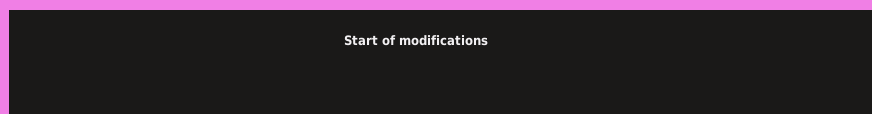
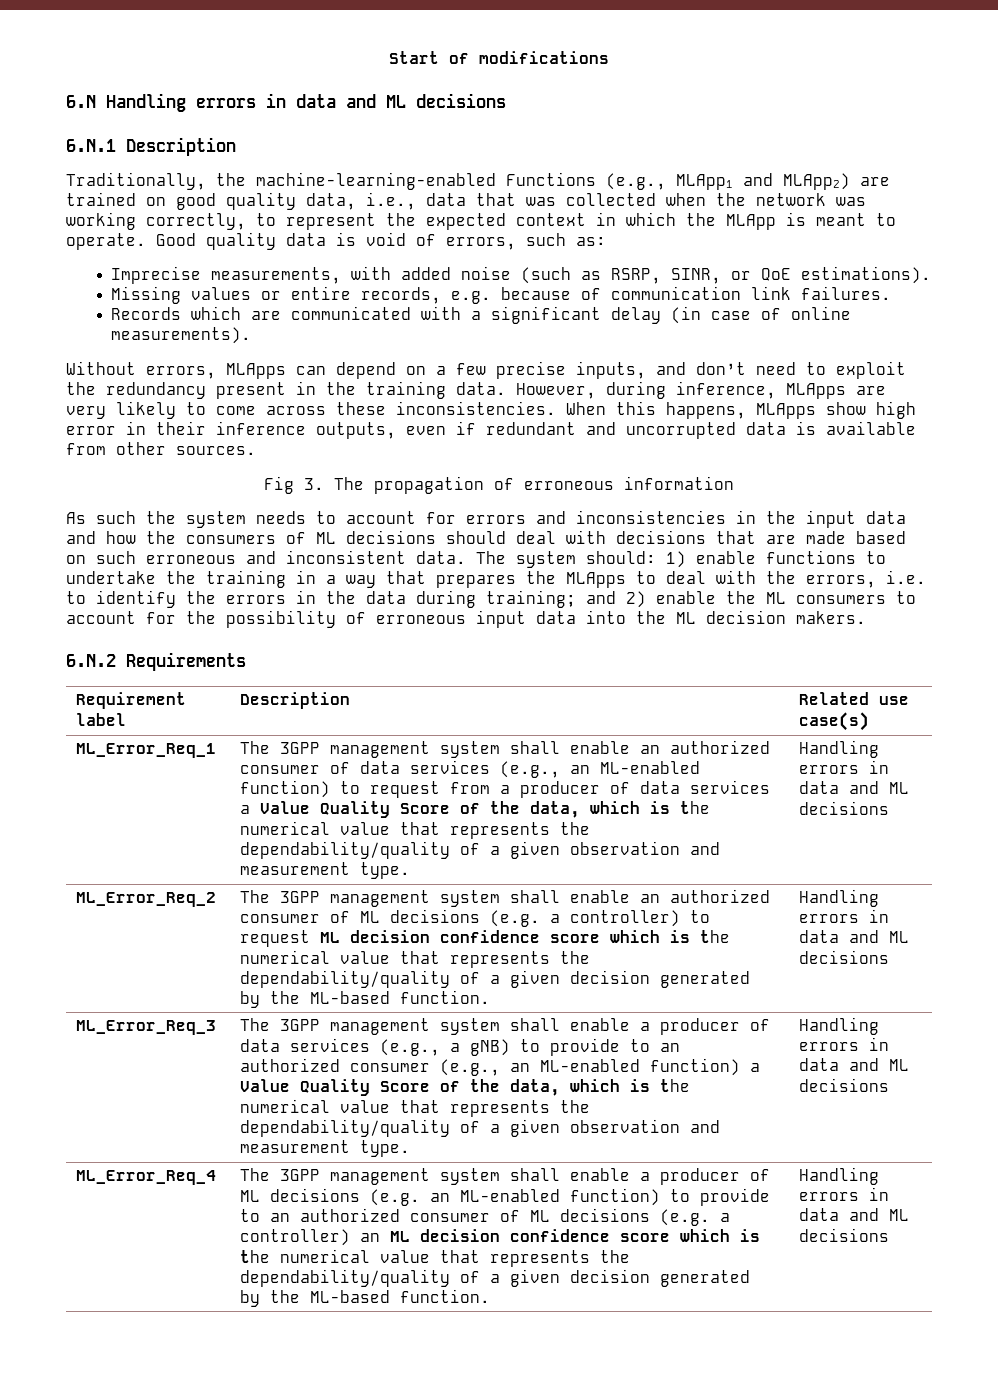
(488, 40) none -> [66,93,506,112] [66,137,236,156] [66,172,890,190] [66,192,866,210] [66,212,896,230] [66,232,606,250] [110,266,931,284] [110,286,891,304] [110,306,851,324] [110,327,251,344] [66,361,906,379] [66,381,886,399] [66,401,916,419] [66,421,916,439] [66,442,256,455] [264,476,734,494] [66,510,906,528] [66,530,906,544] [66,550,886,568] [66,570,926,588] [66,590,916,608] [66,610,866,628] [66,652,246,671] [76,692,187,709] [76,713,127,726] [240,692,351,709] [799,692,910,705] [799,712,870,731] [76,743,217,758] [240,740,771,758] [240,760,701,778] [240,780,771,798] [240,801,711,818] [240,821,591,839] [240,841,721,859] [240,862,411,879] [799,740,880,758] [799,760,890,774] [799,781,910,794] [799,801,890,815] [76,892,217,907] [240,889,771,907] [240,909,711,927] [240,930,731,947] [240,950,591,968] [240,970,751,988] [240,990,491,1008] [799,889,880,907] [799,909,890,923] [799,930,910,943] [799,950,890,964] [76,1020,217,1035] [240,1018,771,1035] [240,1038,681,1056] [240,1058,761,1076] [240,1079,691,1096] [240,1099,591,1117] [240,1119,721,1137] [240,1140,411,1157] [799,1017,880,1035] [799,1037,890,1051] [799,1058,910,1071] [799,1078,890,1092] [76,1170,217,1185] [240,1168,771,1185] [240,1188,771,1206] [240,1208,731,1226] [240,1229,761,1246] [240,1249,631,1267] [240,1269,751,1287] [240,1289,491,1307] [799,1167,880,1185] [799,1187,890,1201] [799,1208,910,1221] [799,1228,890,1242] // 6.N Handling errors in data and ML decisions // 6.N.1 Description // Traditionally, the machine-learning-enabled Functions (e.g., MLApp1 and MLApp2) are trained on good quality data, i.e., data that was collected when the network was working correctly, to represent the expected context in which the MLApp is meant to operate. Good quality data is void of errors, such as: // Imprecise measurements, with added noise (such as RSRP, SINR, or QoE estimations). // Missing values or entire records, e.g. because of communication link failures. // Records which are communicated with a significant delay (in case of online measurements). // Without errors, MLApps can depend on a few precise inputs, and don’t need to exploit the redundancy present in the training data. However, during inference, MLApps are very likely to come across these inconsistencies. When this happens, MLApps show high error in their inference outputs, even if redundant and uncorrupted data is available from other sources. // Fig 3. The propagation of erroneous information // As such the system needs to account for errors and inconsistencies in the input data and how the consumers of ML decisions should deal with decisions that are made based on such erroneous and inconsistent data. The system should: 1) enable functions to undertake the training in a way that prepares the MLApps to deal with the errors, i.e. to identify the errors in the data during training; and 2) enable the ML consumers to account for the possibility of erroneous input data into the ML decision makers. // 6.N.2 Requirements // Requirement label | Description | Related use case(s) // ML_Error_Req_1 | The 3GPP management system shall enable an authorized consumer of data services (e.g., an ML-enabled function) to request from a producer of data services a Value Quality Score of the data, which is the numerical value that represents the dependability/quality of a given observation and measurement type. | Handling errors in data and ML decisions // ML_Error_Req_2 | The 3GPP management system shall enable an authorized consumer of ML decisions (e.g. a controller) to request ML decision confidence score which is the numerical value that represents the dependability/quality of a given decision generated by the ML-based function. | Handling errors in data and ML decisions // ML_Error_Req_3 | The 3GPP management system shall enable a producer of data services (e.g., a gNB) to provide to an authorized consumer (e.g., an ML-enabled function) a Value Quality Score of the data, which is the numerical value that represents the dependability/quality of a given observation and measurement type. | Handling errors in data and ML decisions // ML_Error_Req_4 | The 3GPP management system shall enable a producer of ML decisions (e.g. an ML-enabled function) to provide to an authorized consumer of ML decisions (e.g. a controller) an ML decision confidence score which is the numerical value that represents the dependability/quality of a given decision generated by the ML-based function. | Handling errors in data and ML decisions

